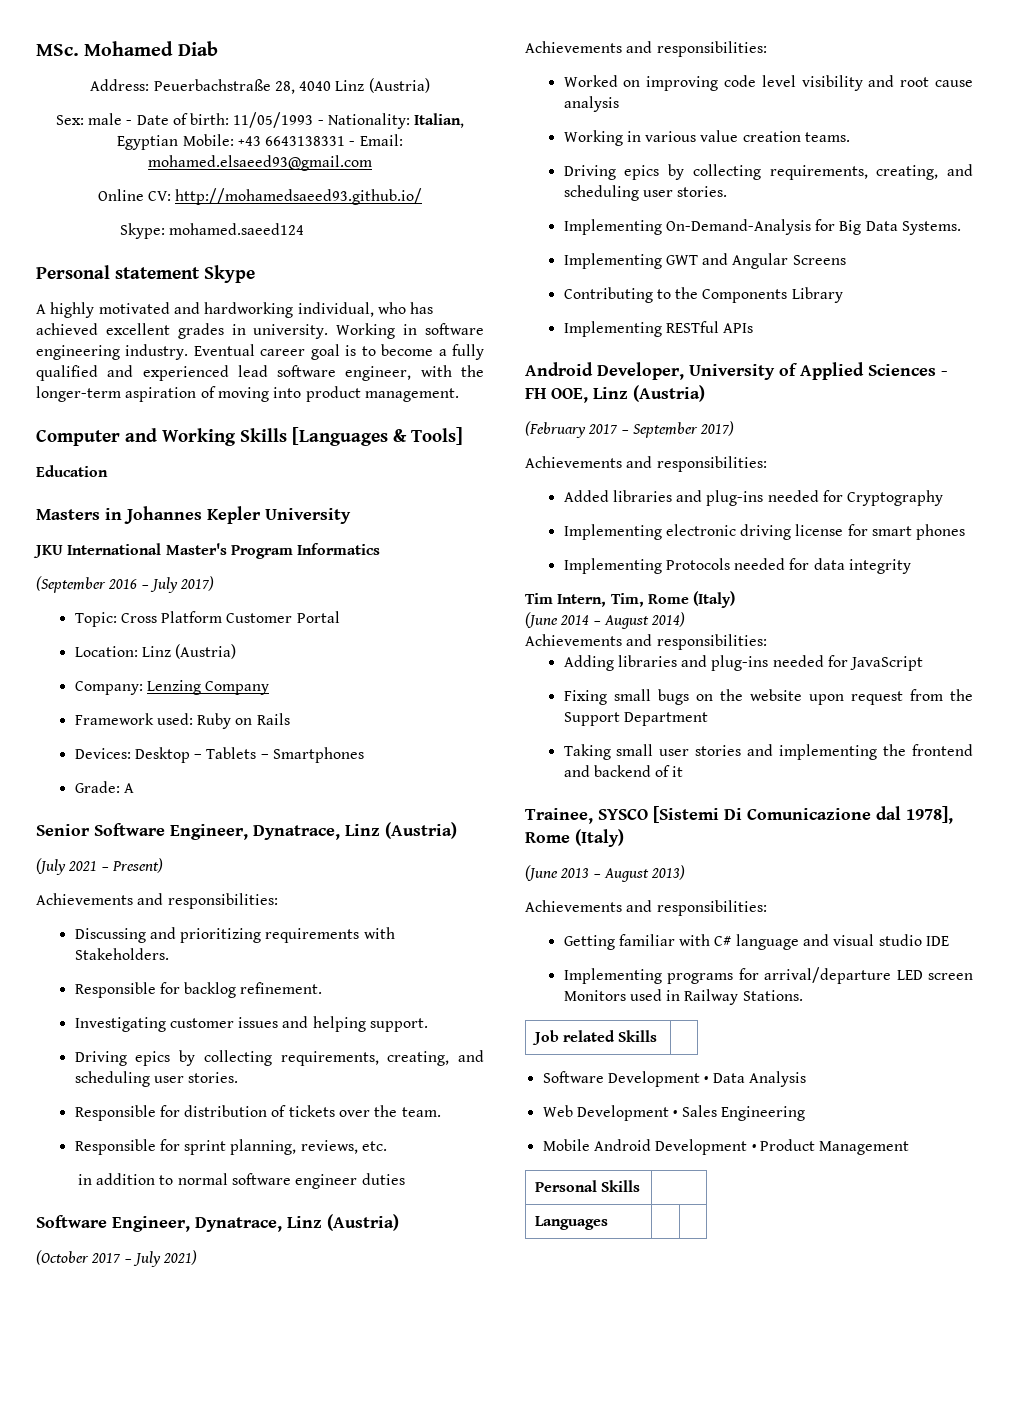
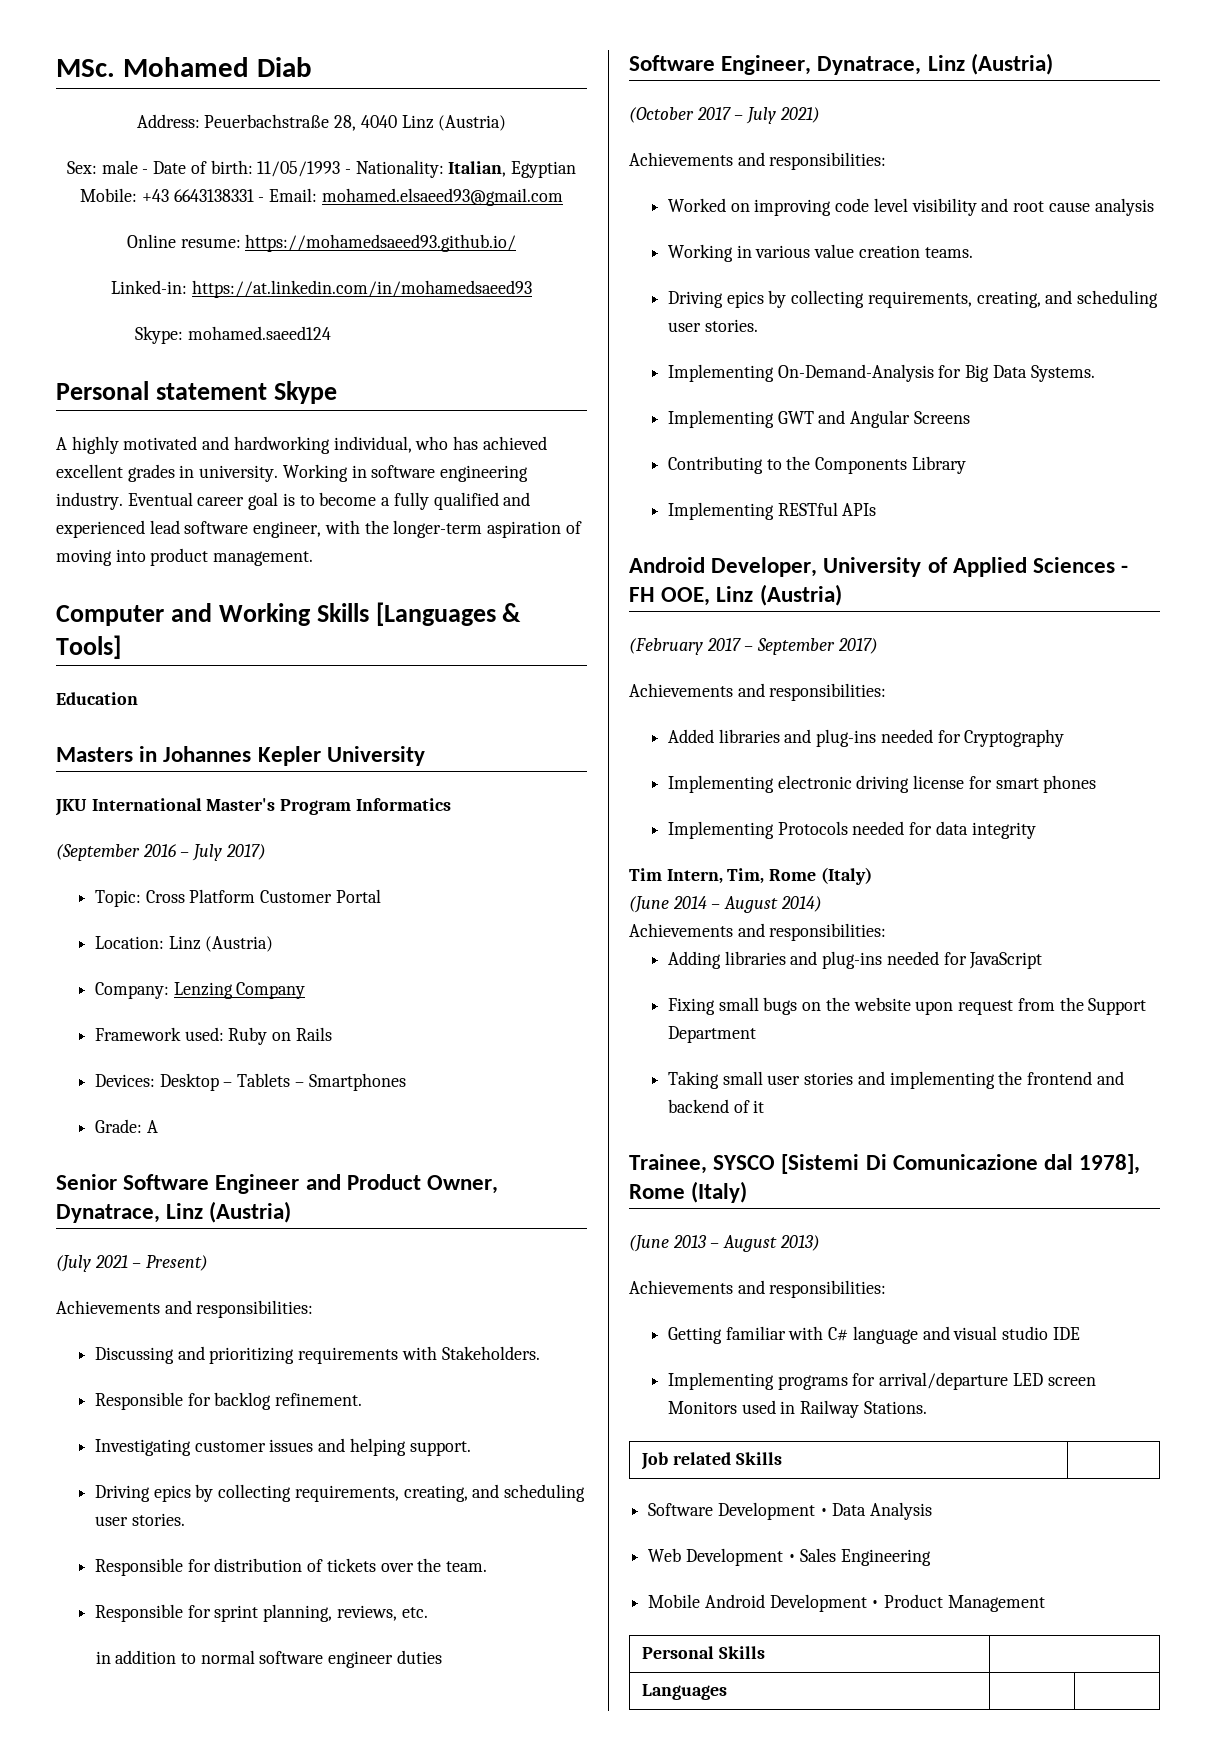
[148,188,423,205] CV: http://mohamedsaeed93.github.io/ -> [180,234,517,252] [111,280,532,298] resume: https://mohamedsaeed93.github.io/ // Linked-in: https://at.linkedin.com/in/mohamedsaeed93
[170,824,248,840] Engineer, -> [215,1174,499,1194] Engineer and Product Owner,

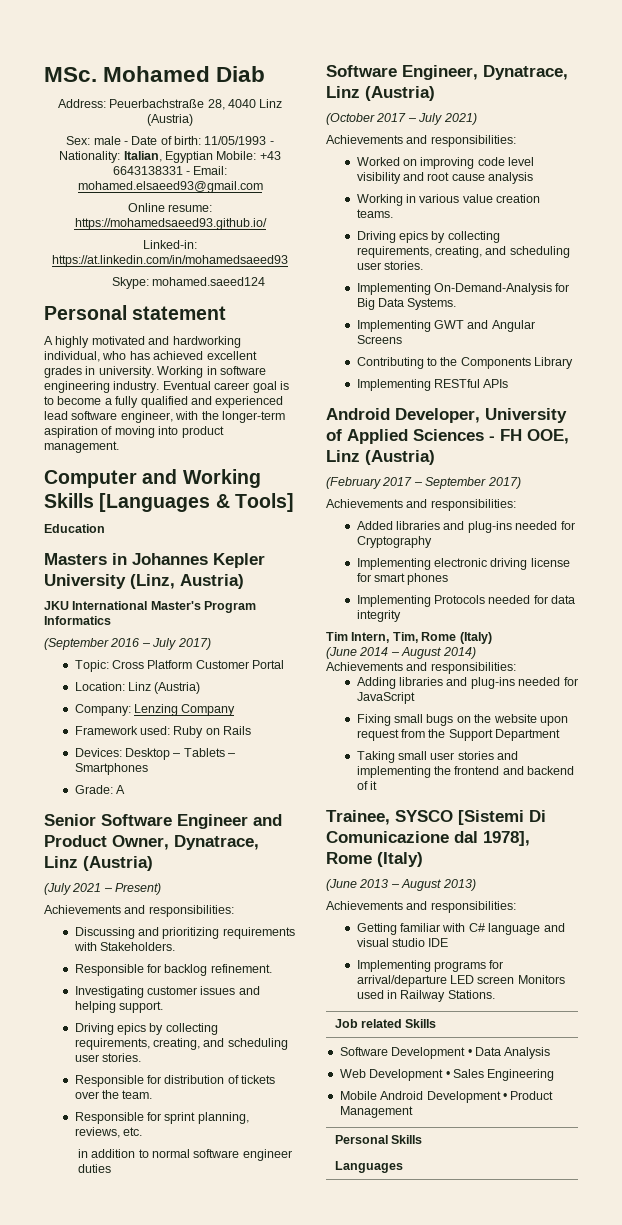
[273,381,337,404] Skype -> (227, 313) none
(425, 756) none -> [130,574,244,589] (Linz, Austria)

